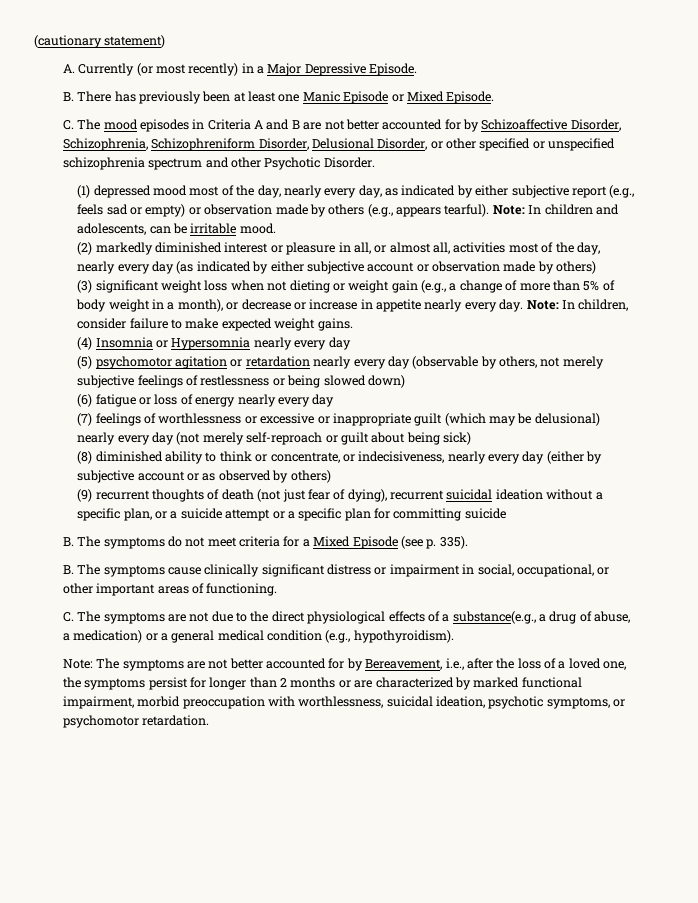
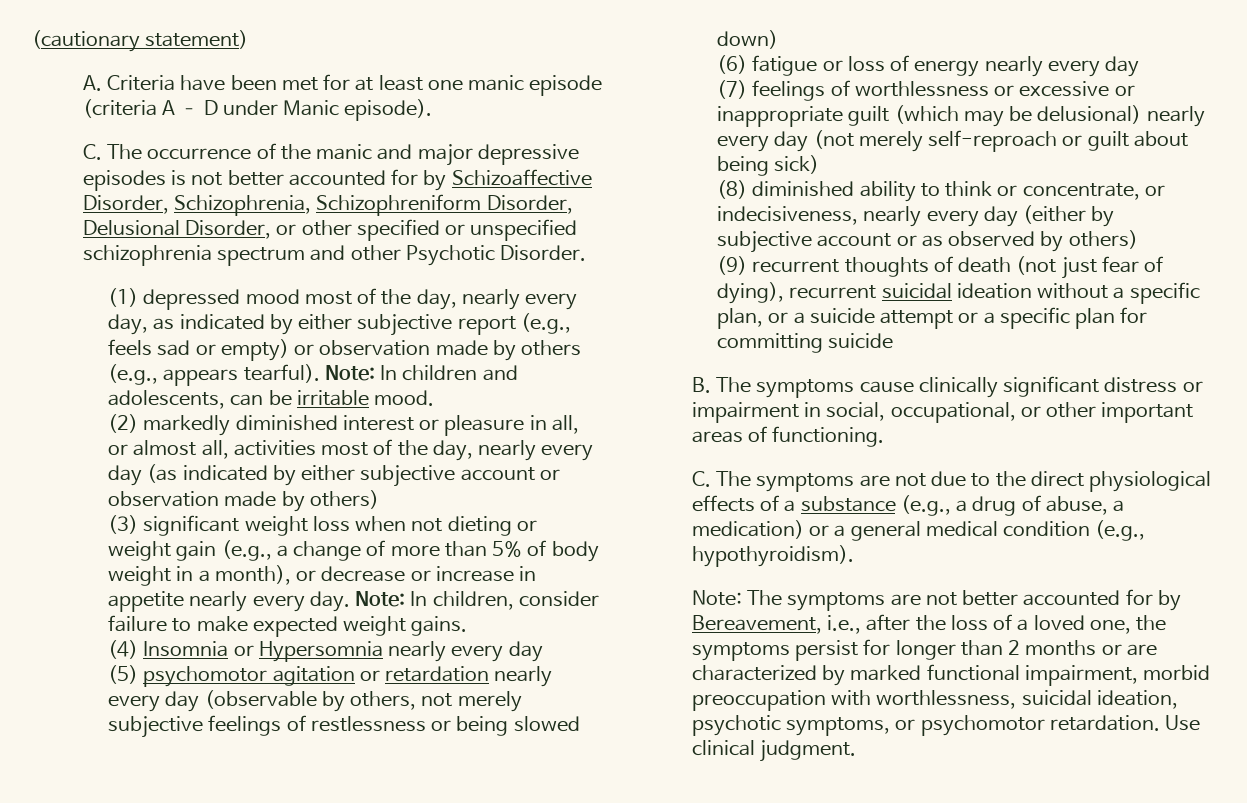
[78,63,418,76] [62,91,495,104] [62,119,322,132] Currently (or most recently) in a Major Depressive Episode. // B. There has previously been at least one Manic Episode or Mixed Episode. // C. The mood episodes in Criteria A and B are -> [106,74,603,96] [82,99,433,121] [82,143,579,166] [82,170,186,191] Criteria have been met for at least one manic episode (criteria A – D under Manic episode). // C. The occurrence of the manic and major depressive episodes is
[62,536,468,549] // B. The symptoms do not meet criteria for a Mixed Episode (see p. 335). -> (894, 341) none
[452,611,536,624] substance(e.g., -> [800,495,951,516] substance (e.g.,
(210, 720) none -> [1165,715,1201,731] [691,740,856,762] Use clinical judgment.

